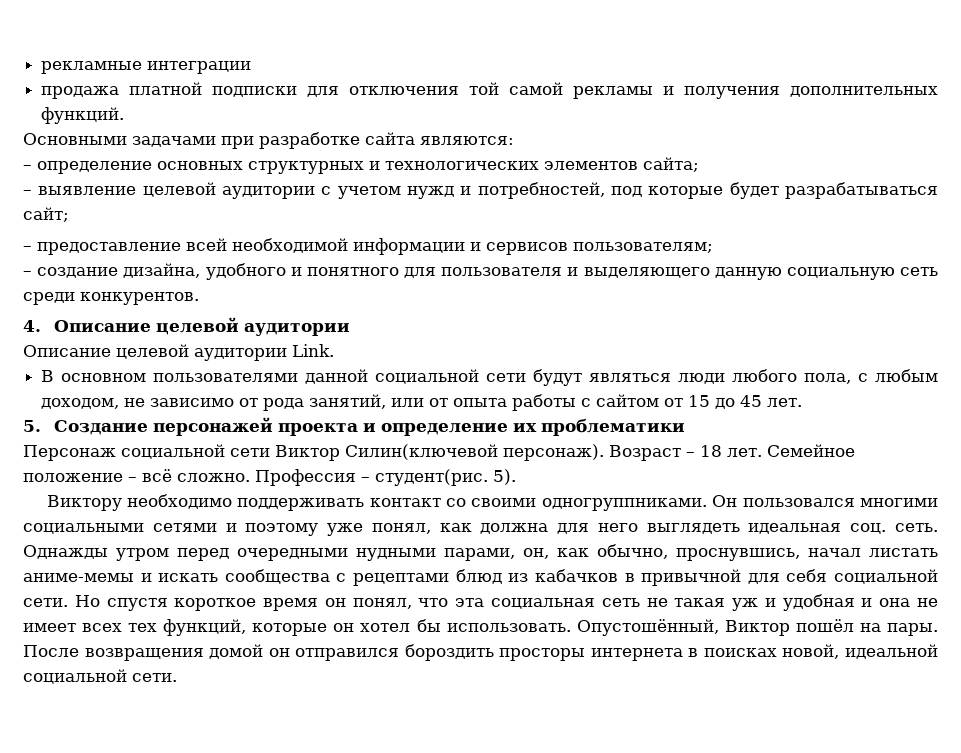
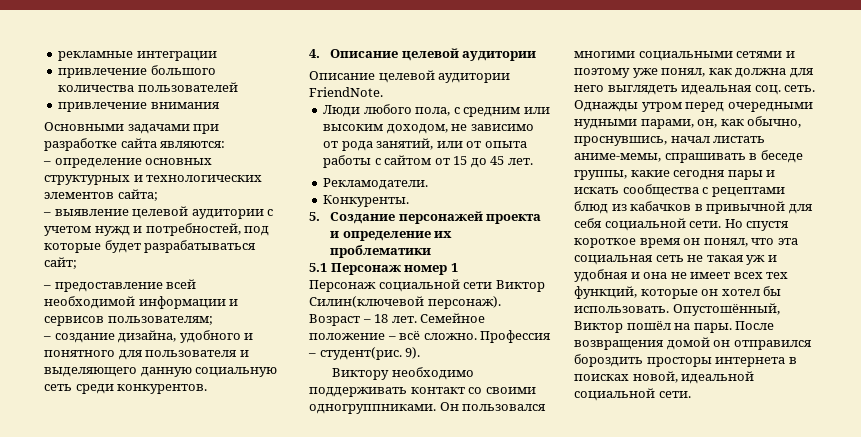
[41,82,939,99] [41,107,125,124] продажа платной подписки для отключения той самой рекламы и получения дополнительных функций. -> [58,65,216,78] [58,82,238,92] [58,102,220,112] привлечение большого количества пользователей // привлечение внимания
[292,344,334,357] [41,369,938,386] Link. // В основном пользователями данной социальной сети будут являться люди любого пола, с любым -> [309,87,383,97] [323,104,550,117] [323,124,384,131] FriendNote. // Люди любого пола, с средним или высоким
(803, 402) none -> [323,178,429,190] [323,195,410,207] // Рекламодатели. // Конкуренты.
(685, 427) none -> [309,263,458,275] // 5.1 Персонаж номер 1
[493,469,516,485] 5). -> [405,347,421,359] 9).
[23,573,134,582] аниме-мемы -> [574,150,803,163] [574,170,763,180] аниме-мемы, спрашивать в беседе группы, какие сегодня пары

